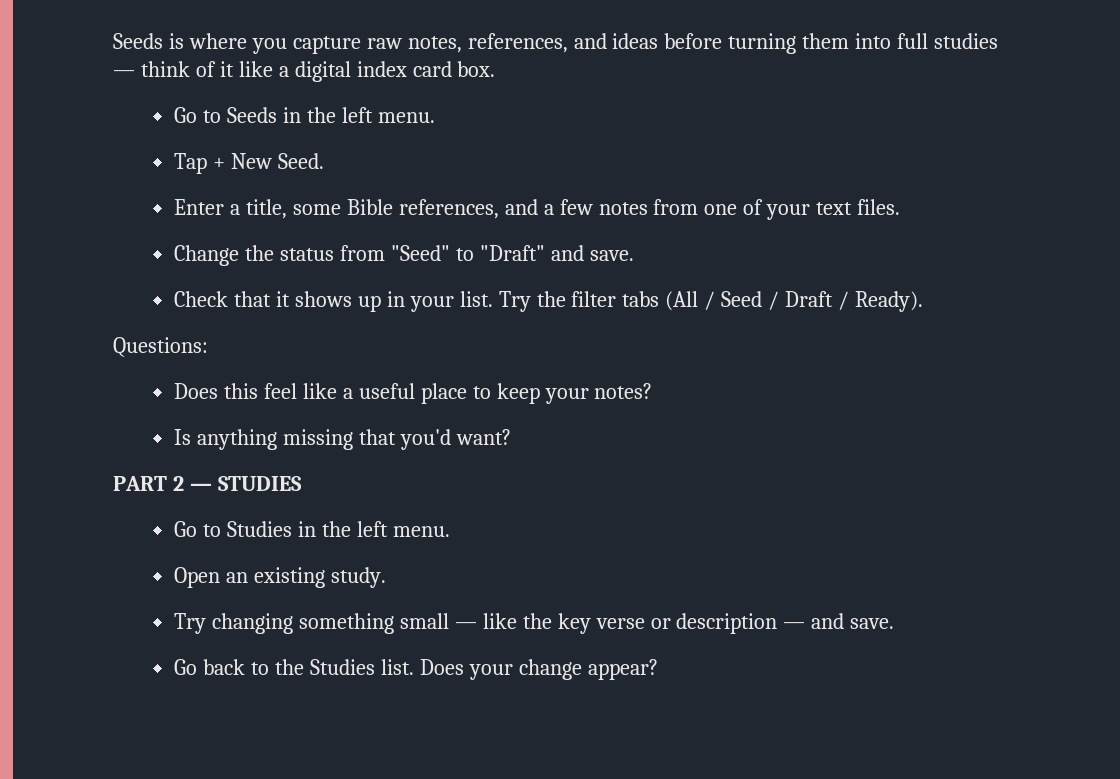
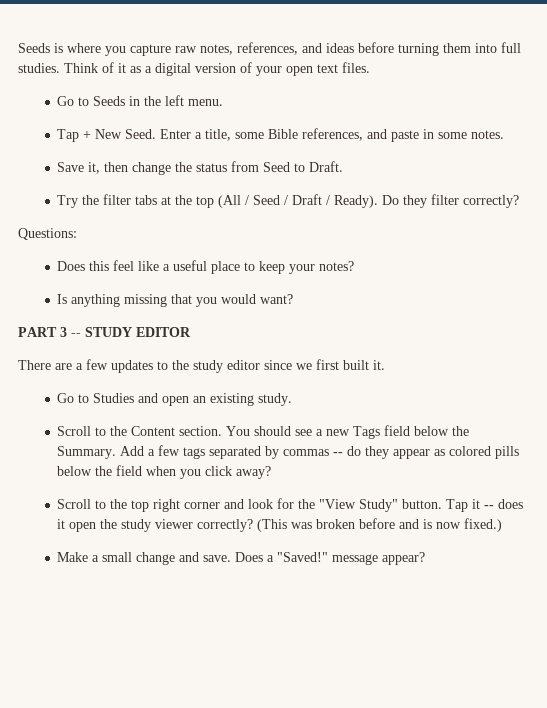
[934,33,999,49] [113,61,190,77] studies — think -> [18,63,98,73] studies. Think
[238,61,273,77] like -> [130,66,141,73] as
[356,61,496,77] index card box. -> [195,62,370,76] version of your open text files.
(324, 161) // -> (157, 134) none
[543,199,901,220] [174,245,634,266] [174,291,493,312] a few notes from one of your text files. // Change the status from "Seed" to "Draft" and save. // Check that it shows up in your list. -> [391,129,505,142] [57,161,344,175] paste in some notes. // Save it, then change the status from Seed to Draft. //
(660, 299) none -> [161,195,215,208] at the top
(924, 301) none -> [382,194,520,208] Do they filter correctly?
[399,429,451,450] you'd -> [196,294,257,307] you would
[172,476,302,491] [174,521,450,537] [174,567,386,588] [174,613,895,634] [174,659,582,680] 2 — STUDIES // Go to Studies in the left menu. // Open an existing study. // Try changing something small — like the key verse or description — and save. // Go back to the Studies list. Does your change -> [60,327,191,337] [18,359,385,373] [57,393,293,406] [57,425,470,439] [57,445,520,459] [57,465,272,479] [57,498,524,512] [57,518,503,532] [57,552,379,565] 3 -- STUDY EDITOR // There are a few updates to the study editor since we first built it. // Go to Studies and open an existing study. // Scroll to the Content section. You should see a new Tags field below the Summary. Add a few tags separated by commas -- do they appear as colored pills below the field when you click away? // Scroll to the top right corner and look for the "View Study" button. Tap it -- does it open the study viewer correctly? (This was broken before and is now fixed.) // Make a small change and save. Does a "Saved!" message

